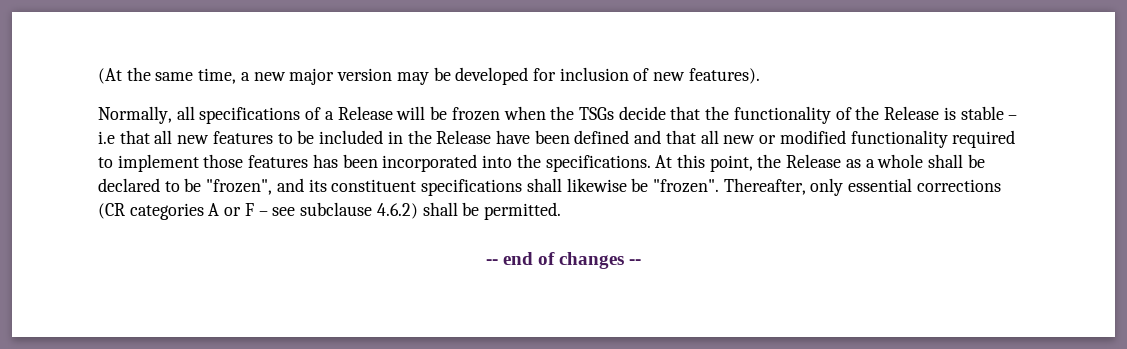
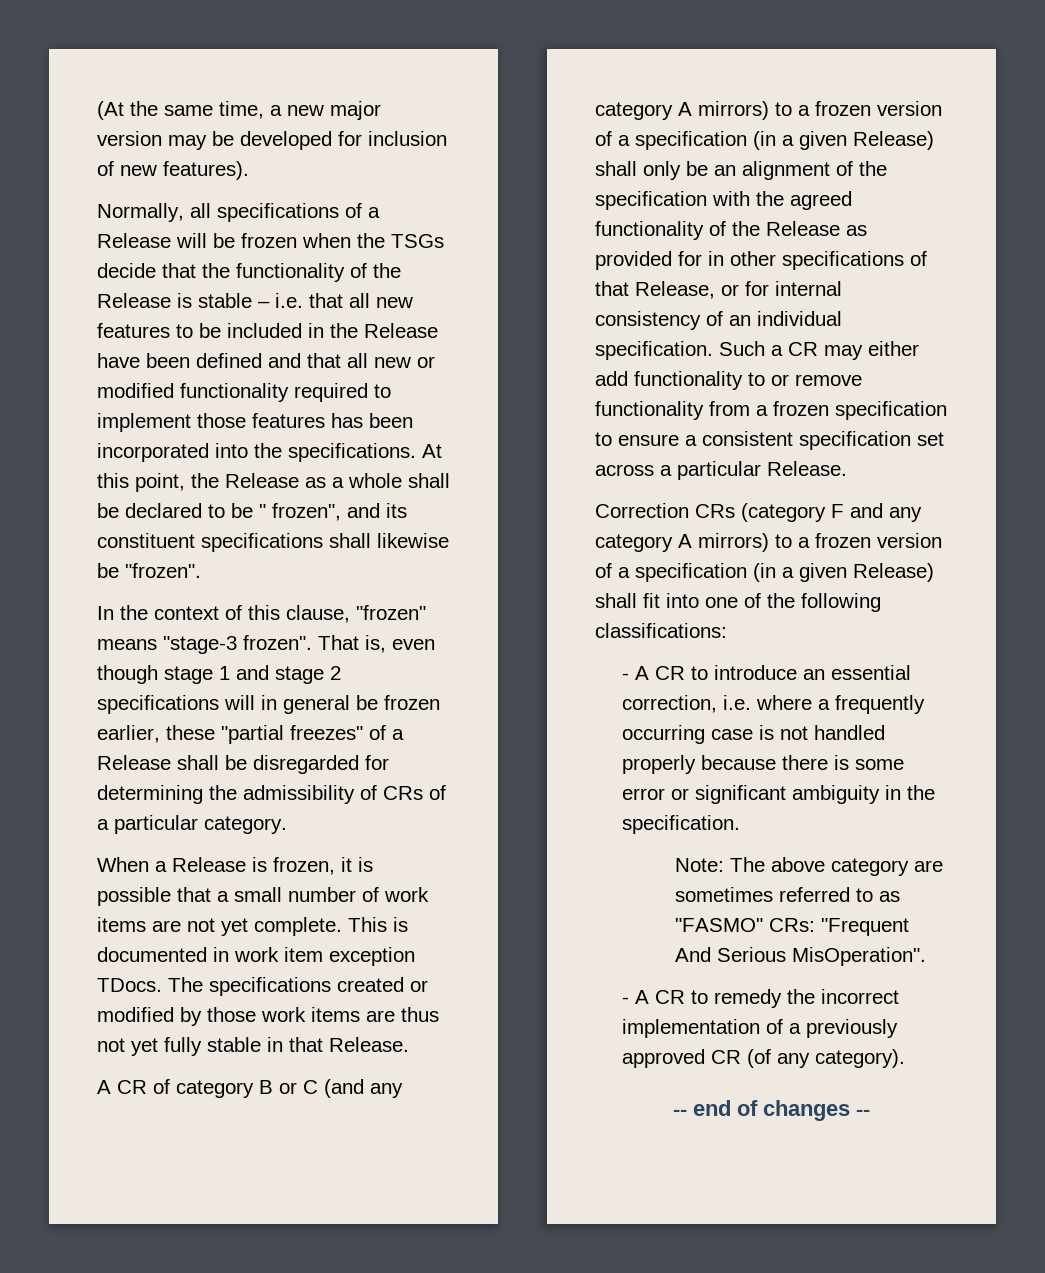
[98,131,115,144] i.e -> [275,293,303,308] i.e.
[206,179,273,195] "frozen", -> [259,503,341,521] " frozen",
[723,178,1001,196] [98,202,561,220] Thereafter, only essential corrections (CR categories A or F – see subclause 4.6.2) shall be permitted. -> [97,605,426,623] [97,635,435,654] [97,665,341,684] [97,695,440,714] [97,725,404,744] [97,755,389,774] [97,785,446,804] [97,815,287,834] [97,857,373,875] [97,887,429,906] [97,917,408,936] [97,947,415,966] [97,977,428,996] [97,1007,439,1026] [97,1037,409,1056] [97,1079,403,1098] [595,101,942,120] [595,131,934,150] [595,161,887,180] [595,191,852,210] [595,221,867,240] [595,251,927,270] [595,281,842,299] [595,311,842,330] [595,341,919,360] [595,371,862,390] [595,401,947,420] [595,431,944,450] [595,461,847,480] [595,503,922,522] [595,533,942,552] [595,563,934,582] [595,593,881,612] [595,623,727,638] [621,665,911,680] [621,695,925,714] [621,725,885,744] [621,755,904,774] [621,785,935,804] [621,815,740,834] [674,857,943,876] [674,887,900,902] [674,918,909,936] [674,947,926,966] [621,989,899,1008] [621,1019,898,1038] [621,1049,905,1068] // In the context of this clause, "frozen" means "stage-3 frozen". That is, even though stage 1 and stage 2 specifications will in general be frozen earlier, these "partial freezes" of a Release shall be disregarded for determining the admissibility of CRs of a particular category. // When a Release is frozen, it is possible that a small number of work items are not yet complete. This is documented in work item exception TDocs. The specifications created or modified by those work items are thus not yet fully stable in that Release. // A CR of category B or C (and any category A mirrors) to a frozen version of a specification (in a given Release) shall only be an alignment of the specification with the agreed functionality of the Release as provided for in other specifications of that Release, or for internal consistency of an individual specification. Such a CR may either add functionality to or remove functionality from a frozen specification to ensure a consistent specification set across a particular Release. // Correction CRs (category F and any category A mirrors) to a frozen version of a specification (in a given Release) shall fit into one of the following classifications: // - A CR to introduce an essential correction, i.e. where a frequently occurring case is not handled properly because there is some error or significant ambiguity in the specification. // Note: The above category are sometimes referred to as "FASMO" CRs: "Frequent And Serious MisOperation". // - A CR to remedy the incorrect implementation of a previously approved CR (of any category).

